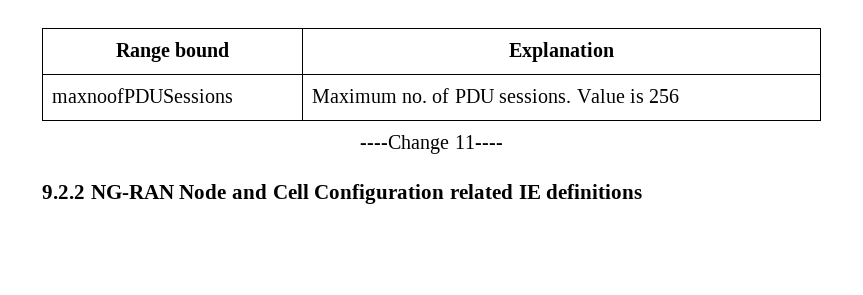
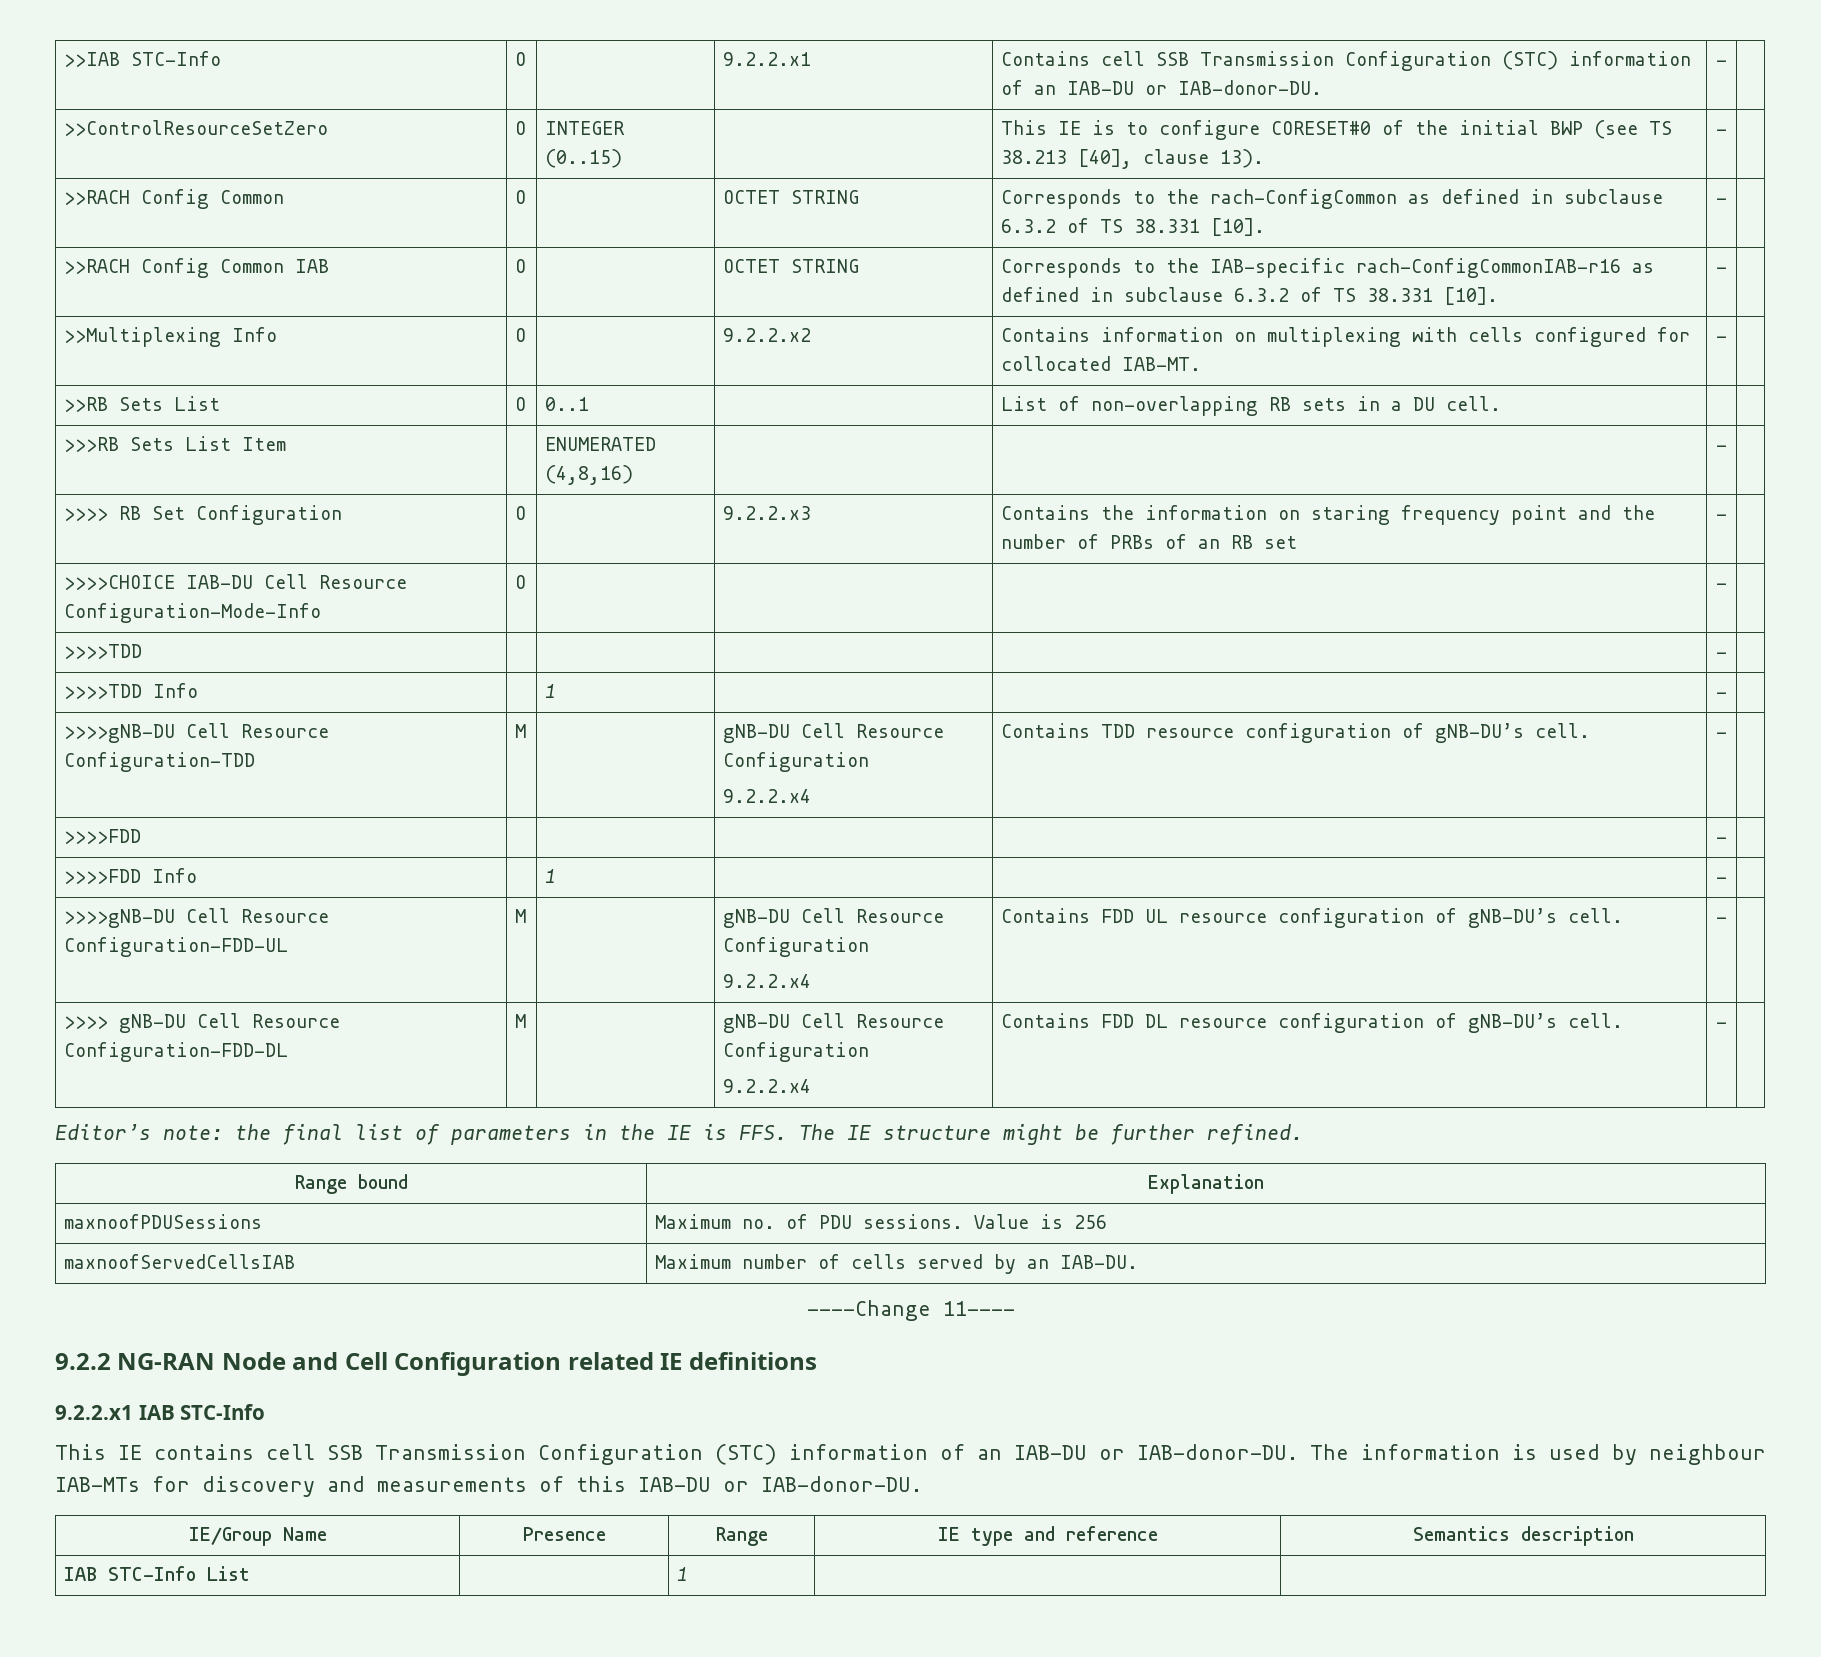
(115, 52) none -> [63,51,221,67] [514,52,526,66] [722,52,811,66] [1000,51,1691,71] [1000,80,1322,95] [1716,60,1727,66] [63,120,328,136] [514,121,526,135] [544,121,625,135] [544,149,622,168] [1000,120,1672,140] [1000,149,1264,169] [1716,129,1727,135] [63,189,284,209] [514,190,526,204] [722,190,859,204] [1000,189,1663,209] [1000,218,1265,236] [1716,198,1727,204] [63,258,329,278] [514,259,526,273] [722,259,859,273] [1000,258,1654,278] [1000,287,1498,305] [1716,267,1727,273] [63,327,277,347] [514,328,526,342] [722,328,811,342] [1000,327,1690,347] [1000,356,1201,371] [1716,336,1727,342] [63,396,220,412] [514,397,526,411] [544,397,589,411] [1000,396,1501,416] [63,436,286,452] [544,437,656,451] [544,465,633,485] [1716,445,1727,451] [63,505,342,525] [514,506,526,520] [722,506,811,520] [1000,505,1655,525] [1000,534,1297,549] [1716,514,1727,520] [63,574,407,590] [63,603,321,623] [514,575,526,589] [1716,583,1727,589] [63,644,142,659] [1716,652,1727,658] [63,683,198,699] [544,684,556,698] [1716,692,1727,698] [63,723,329,743] [63,752,255,772] [514,724,526,738] [722,723,944,743] [722,752,869,772] [722,789,811,803] [1000,723,1590,743] [1716,732,1727,738] [63,829,141,844] [1716,837,1727,843] [63,868,197,884] [544,869,556,883] [1716,877,1727,883] [63,908,329,928] [63,937,288,957] [514,909,526,923] [722,908,944,928] [722,937,869,957] [722,974,811,988] [1000,908,1623,928] [1716,917,1727,923] [63,1013,340,1033] [63,1042,288,1062] [514,1014,526,1028] [722,1013,944,1033] [722,1042,869,1062] [722,1079,811,1093] [1000,1013,1623,1033] [1716,1022,1727,1028] [55,1124,1303,1145] >>IAB STC-Info | O | | 9.2.2.x1 | Contains cell SSB Transmission Configuration (STC) information of an IAB-DU or IAB-donor-DU. | - | // >>ControlResourceSetZero | O | INTEGER (0..15) | | This IE is to configure CORESET#0 of the initial BWP (see TS 38.213 [40], clause 13). | - | // >>RACH Config Common | O | | OCTET STRING | Corresponds to the rach-ConfigCommon as defined in subclause 6.3.2 of TS 38.331 [10]. | - | // >>RACH Config Common IAB | O | | OCTET STRING | Corresponds to the IAB-specific rach-ConfigCommonIAB-r16 as defined in subclause 6.3.2 of TS 38.331 [10]. | - | // >>Multiplexing Info | O | | 9.2.2.x2 | Contains information on multiplexing with cells configured for collocated IAB-MT. | - | // >>RB Sets List | O | 0..1 | | List of non-overlapping RB sets in a DU cell. | | // >>>RB Sets List Item | | ENUMERATED (4,8,16) | | | - | // >>>> RB Set Configuration | O | | 9.2.2.x3 | Contains the information on staring frequency point and the number of PRBs of an RB set | - | // >>>>CHOICE IAB-DU Cell Resource Configuration-Mode-Info | O | | | | - | // >>>>TDD | | | | | - | // >>>>TDD Info | | 1 | | | - | // >>>>gNB-DU Cell Resource Configuration-TDD | M | | gNB-DU Cell Resource Configuration // 9.2.2.x4 | Contains TDD resource configuration of gNB-DU’s cell. | - | // >>>>FDD | | | | | - | // >>>>FDD Info | | 1 | | | - | // >>>>gNB-DU Cell Resource Configuration-FDD-UL | M | | gNB-DU Cell Resource Configuration // 9.2.2.x4 | Contains FDD UL resource configuration of gNB-DU’s cell. | - | // >>>> gNB-DU Cell Resource Configuration-FDD-DL | M | | gNB-DU Cell Resource Configuration // 9.2.2.x4 | Contains FDD DL resource configuration of gNB-DU’s cell. | - | // Editor’s note: the final list of parameters in the IE is FFS. The IE structure might be further refined. //
(680, 96) none -> [63,1254,295,1269] [654,1254,1138,1274] // maxnoofServedCellsIAB | Maximum number of cells served by an IAB-DU.
(643, 191) none -> [55,1404,266,1420] [55,1444,1766,1465] [55,1476,922,1497] [188,1527,327,1546] [522,1527,606,1541] [715,1527,768,1546] [937,1526,1158,1546] [1412,1526,1634,1546] [63,1566,250,1581] [676,1567,688,1581] // 9.2.2.x1 IAB STC-Info // This IE contains cell SSB Transmission Configuration (STC) information of an IAB-DU or IAB-donor-DU. The information is used by neighbour IAB-MTs for discovery and measurements of this IAB-DU or IAB-donor-DU. // IE/Group Name | Presence | Range | IE type and reference | Semantics description // IAB STC-Info List | | 1 | |

